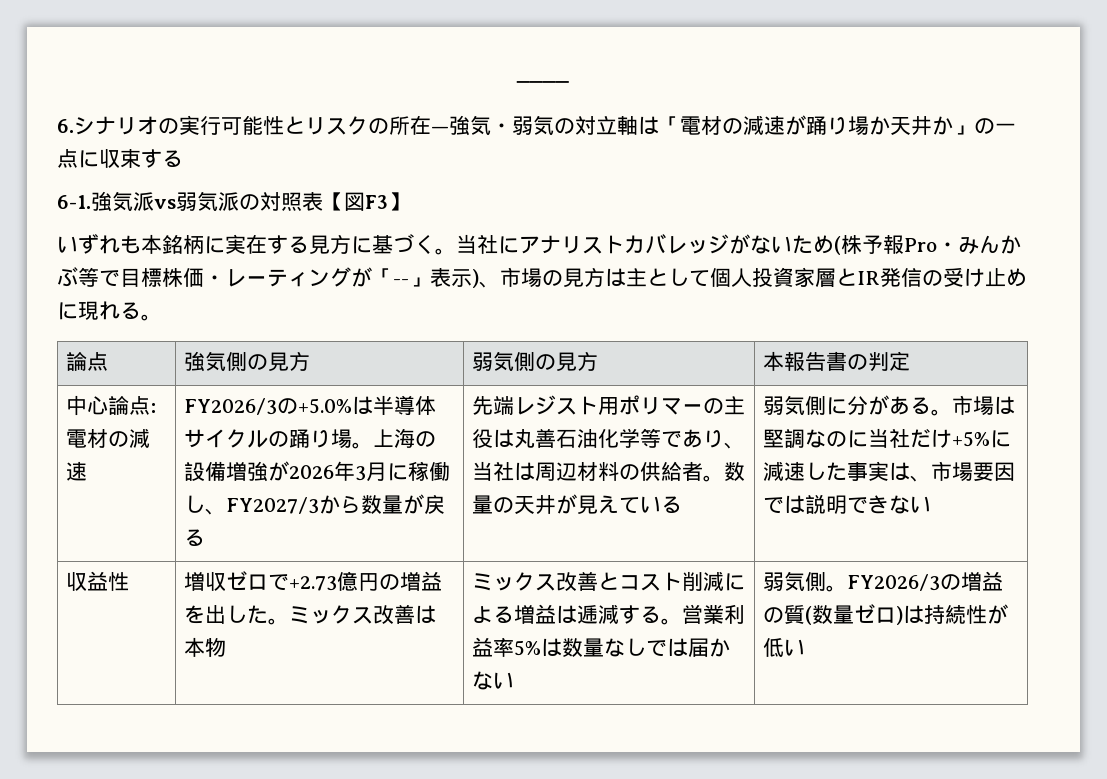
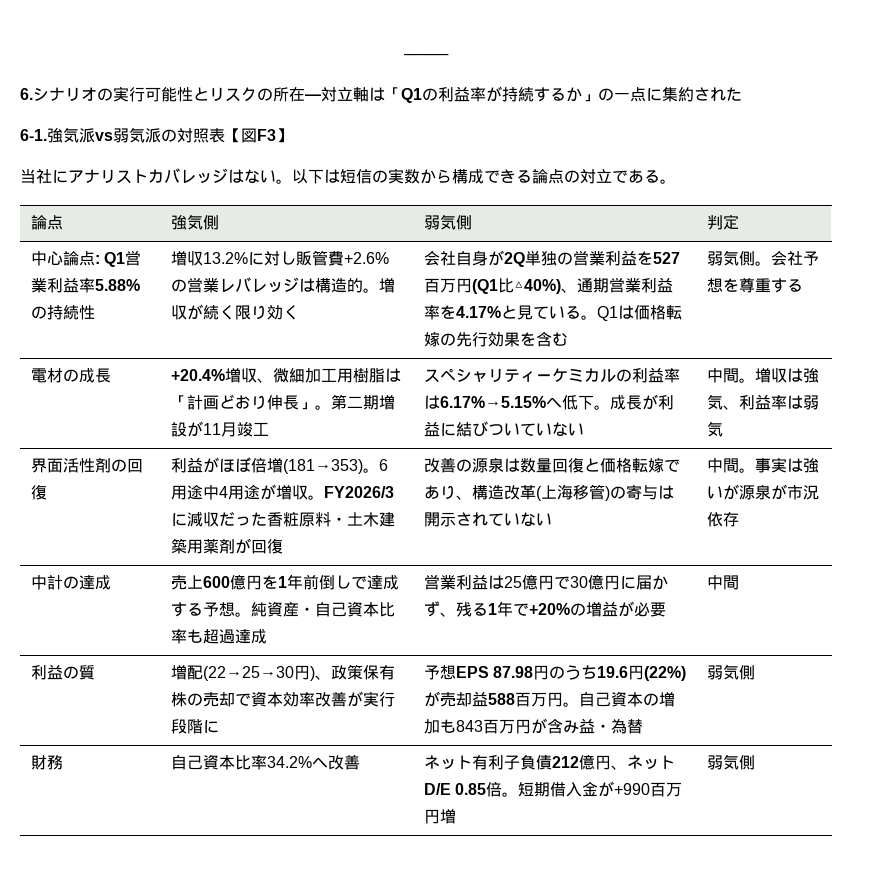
[449,115,932,136] 強気・弱気の対立軸は「電材の減速が踊り場か天井 -> [321,86,566,103] 対立軸は「Q1の利益率が持続する
[99,149,183,168] 収束する -> [662,87,742,102] 集約された
[57,234,456,255] いずれも本銘柄に実在する見方に基づく。 -> (292, 135) none
[729,234,1021,255] [57,267,1027,288] [57,301,120,320] がないため(株予報Pro・みんかぶ等で目標株価・レーティングが「--」表示)、市場の見方は主として個人投資家層とIR発信の受け止めに現れ -> [228,168,644,184] はない。以下は短信の実数から構成できる論点の対立であ
[247,351,311,371] [472,351,599,372] [763,351,869,371] の見方 | 弱気側の見方 | 本報告書の -> [423,215,472,230] | 弱気側 |
[66,428,151,448] [66,461,88,481] [184,395,437,416] [184,428,437,449] [184,461,451,482] [184,494,446,515] [184,529,206,546] [472,395,746,415] [472,428,746,449] [472,461,746,482] [472,494,683,515] [763,395,1016,416] [763,428,1012,448] [763,461,1016,482] [763,494,932,514] [66,571,130,591] [184,571,443,591] [184,604,437,625] [184,637,227,657] [472,571,746,591] [472,604,746,625] [472,637,731,657] [472,671,515,690] [763,571,1004,592] [763,604,1009,625] [763,638,806,657] 電材の減速 | FY2026/3の+5.0%は半導体サイクルの踊り場。上海の設備増強が2026年3月に稼働し、FY2027/3から数量が戻る | 先端レジスト用ポリマーの主役は丸善石油化学等であり、当社は周辺材料の供給者。数量の天井が見えている | 弱気側に分がある。市場は堅調なのに当社だけ+5%に減速した事実は、市場要因では説明できない // 収益性 | 増収ゼロで+2.73億円の増益を出した。ミックス改善は本物 | ミックス改善とコスト削減による増益は逓減する。営業利益率5%は数量なしでは届かない | 弱気側。FY2026/3の増益の質(数量ゼロ)は持続性が低い -> [104,250,142,267] [30,277,140,293] [30,305,95,320] [170,250,389,266] [170,277,395,293] [170,304,299,320] [423,250,680,267] [423,277,673,294] [423,305,682,321] [423,331,568,347] [706,250,819,266] [706,277,803,293] [30,368,111,383] [170,368,401,383] [170,394,395,410] [170,421,269,437] [423,367,680,383] [423,394,674,410] [423,421,584,437] [706,367,819,383] [706,394,819,410] [706,422,723,437] [30,458,143,473] [30,485,47,500] [170,457,388,474] [170,484,394,500] [170,511,395,527] [170,538,283,554] [423,457,680,473] [423,484,674,501] [423,512,552,527] [706,457,819,473] [706,484,819,500] [706,512,739,527] [30,575,111,590] [170,574,399,590] [170,601,395,617] [170,629,267,644] [423,574,668,590] [423,601,666,617] [706,575,739,590] [30,664,95,680] [170,664,395,681] [170,691,395,707] [170,719,219,734] [423,665,687,681] [423,691,675,707] [423,718,643,734] [706,665,755,680] [30,755,63,770] [170,754,360,770] [423,754,675,770] [423,781,683,797] [423,809,456,824] [706,755,755,770] Q1営業利益率5.88%の持続性 | 増収13.2%に対し販管費+2.6%の営業レバレッジは構造的。増収が続く限り効く | 会社自身が2Q単独の営業利益を527百万円(Q1比△40%)、通期営業利益率を4.17%と見ている。Q1は価格転嫁の先行効果を含む | 弱気側。会社予想を尊重する // 電材の成長 | +20.4%増収、微細加工用樹脂は「計画どおり伸長」。第二期増設が11月竣工 | スペシャリティーケミカルの利益率は6.17%→5.15%へ低下。成長が利益に結びついていない | 中間。増収は強気、利益率は弱気 // 界面活性剤の回復 | 利益がほぼ倍増(181→353)。6用途中4用途が増収。FY2026/3に減収だった香粧原料・土木建築用薬剤が回復 | 改善の源泉は数量回復と価格転嫁であり、構造改革(上海移管)の寄与は開示されていない | 中間。事実は強いが源泉が市況依存 // 中計の達成 | 売上600億円を1年前倒しで達成する予想。純資産・自己資本比率も超過達成 | 営業利益は25億円で30億円に届かず、残る1年で+20%の増益が必要 | 中間 // 利益の質 | 増配(22→25→30円)、政策保有株の売却で資本効率改善が実行段階に | 予想EPS 87.98円のうち19.6円(22%)が売却益588百万円。自己資本の増加も843百万円が含み益・為替 | 弱気側 // 財務 | 自己資本比率34.2%へ改善 | ネット有利子負債212億円、ネットD/E 0.85倍。短期借入金が+990百万円増 | 弱気側

